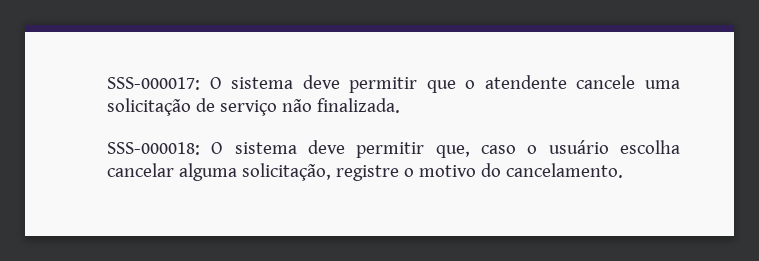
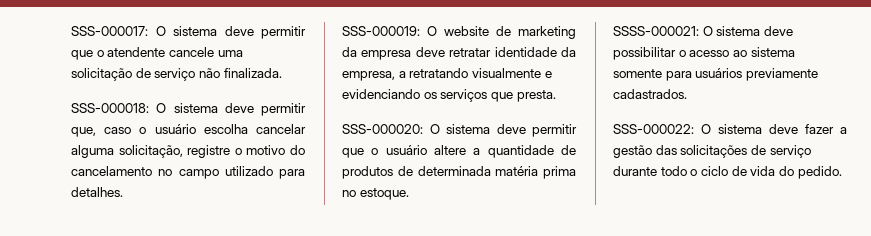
[505,163,623,178] cancelamento. -> [71,166,305,179] [71,187,123,197] [342,26,576,39] [342,47,576,60] [342,68,552,81] [342,89,556,102] [342,124,577,137] [342,145,576,158] [342,166,576,179] [342,188,409,200] [613,26,793,36] [613,47,795,60] [613,68,818,81] [613,89,687,99] [613,124,847,134] [613,145,811,158] [613,166,842,179] cancelamento no campo utilizado para detalhes. // SSS-000019: O website de marketing da empresa deve retratar identidade da empresa, a retratando visualmente e evidenciando os serviços que presta. // SSS-000020: O sistema deve permitir que o usuário altere a quantidade de produtos de determinada matéria prima no estoque. // SSSS-000021: O sistema deve possibilitar o acesso ao sistema somente para usuários previamente cadastrados. // SSS-000022: O sistema deve fazer a gestão das solicitações de serviço durante todo o ciclo de vida do pedido.

